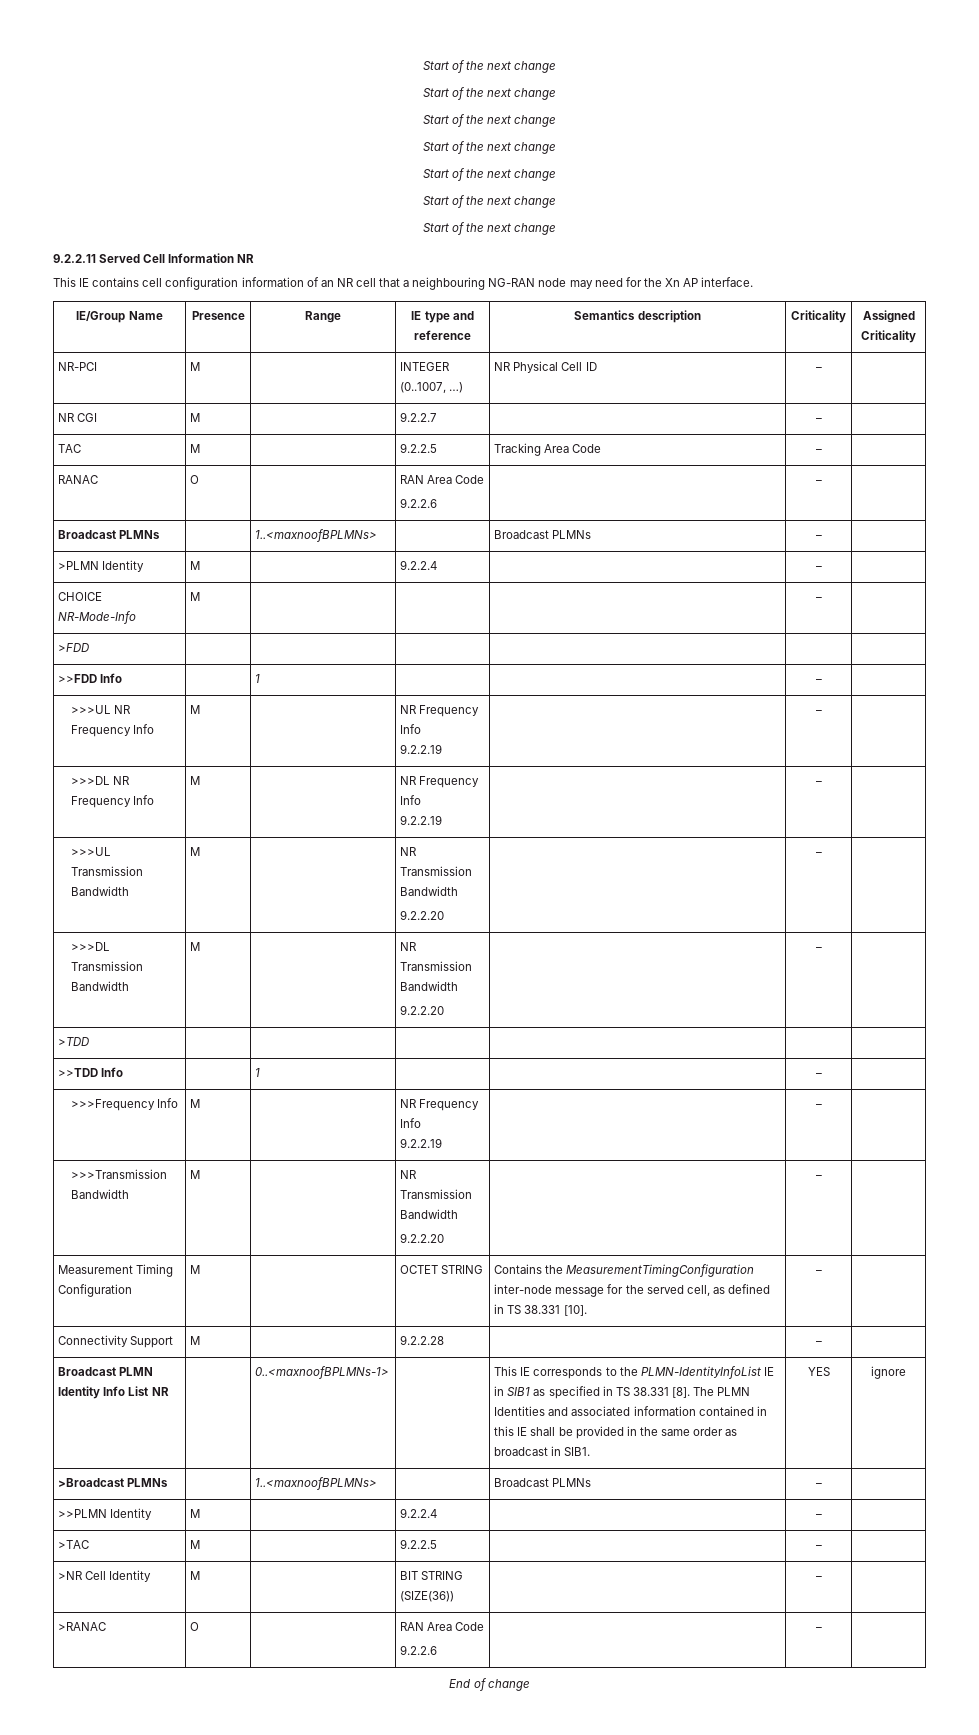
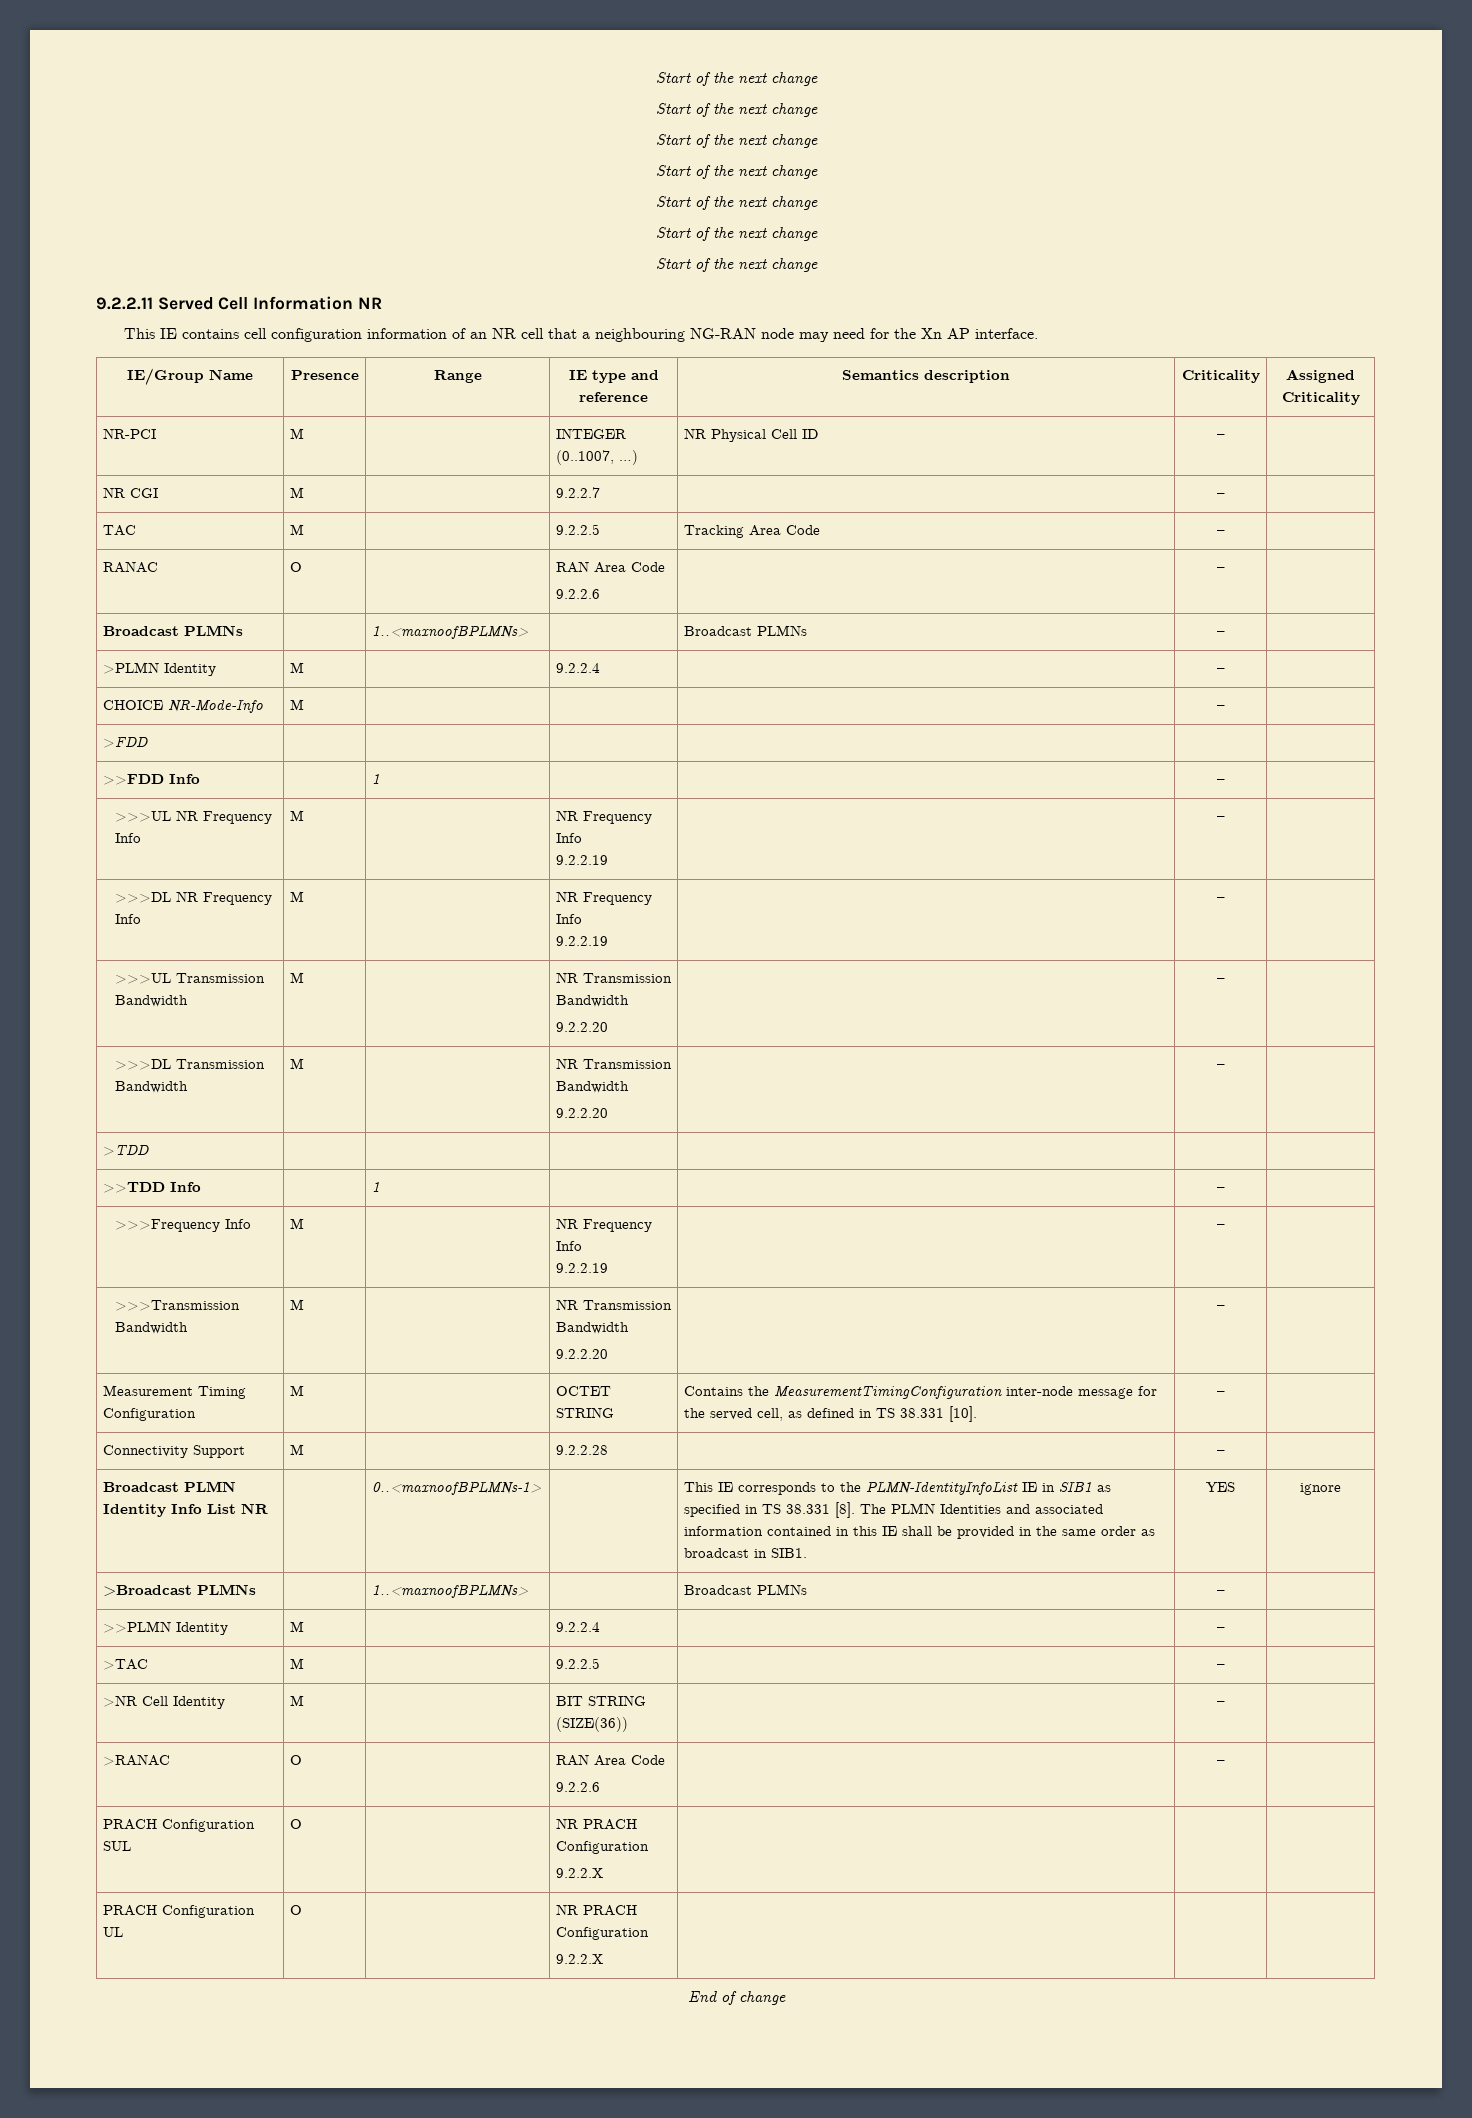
(822, 1629) none -> [102,1819,255,1832] [102,1841,131,1851] [289,1819,302,1829] [555,1818,637,1830] [555,1841,649,1854] [555,1868,603,1878] [102,1905,255,1918] [102,1927,123,1937] [289,1905,302,1915] [555,1904,637,1916] [555,1927,649,1940] [555,1954,603,1964] // PRACH Configuration SUL | O | | NR PRACH Configuration // 9.2.2.X | | | // PRACH Configuration UL | O | | NR PRACH Configuration // 9.2.2.X | | |

